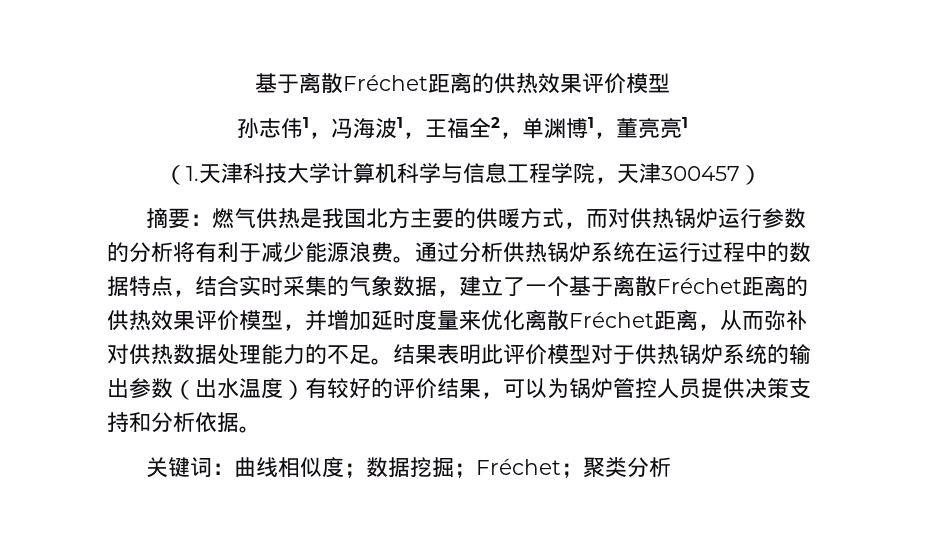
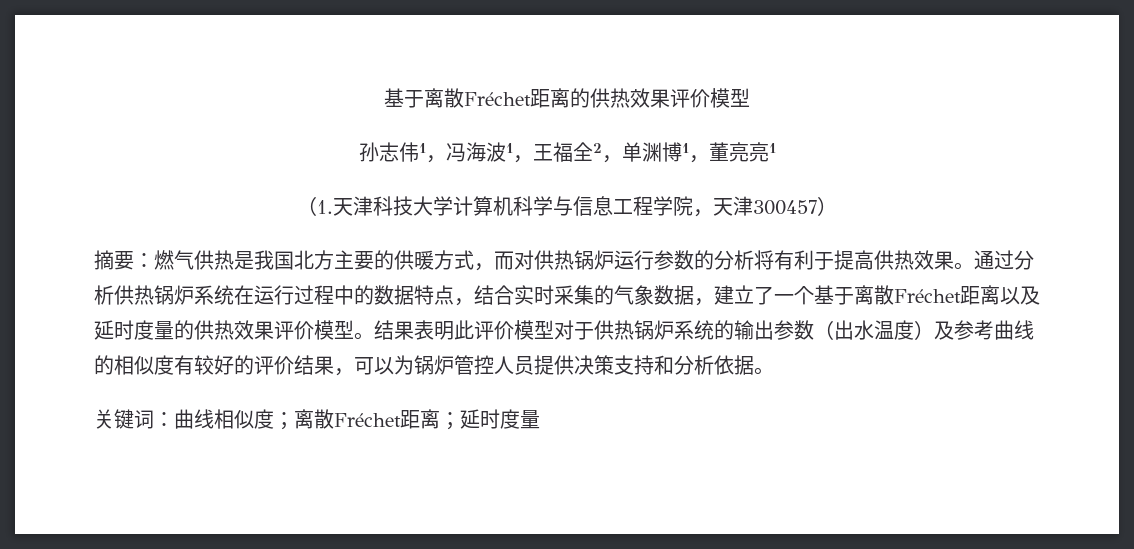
[261,242,393,263] 减少能源浪费 -> [834,250,954,270] 提高供热效果
[786,276,808,296] [107,309,808,331] [107,344,371,365] 的供热效果评价模型，并增加延时度量来优化离散Fréchet距离，从而弥补对供热数据处理能力的不足 -> [1000,286,1040,305] [94,320,354,340] 以及延时度量的供热效果评价模型
(305, 390) none -> [934,320,1034,340] [94,355,174,375] 及参考曲线的相似度
[366,457,672,478] 数据挖掘；Fréchet；聚类分析 -> [294,409,540,430] 离散Fréchet距离；延时度量

